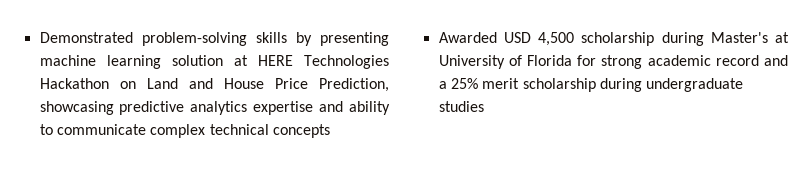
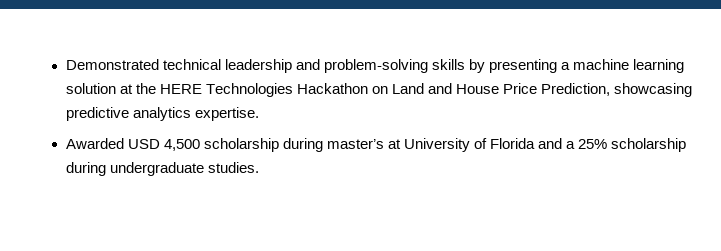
(133, 37) none -> [162,59,320,73] technical leadership and
(389, 39) none -> [560,62,570,70] a
(248, 60) none -> [135,83,156,94] the
[253,101,390,115] [39,124,330,138] expertise and ability to communicate complex technical concepts -> [194,107,259,121] expertise.
[710,32,768,43] Master's -> [326,139,384,149] master’s
[577,55,759,69] for strong academic record -> (535, 143) none
[482,78,520,89] merit -> (608, 144) none
[438,101,484,112] studies -> [207,162,259,173] studies.

